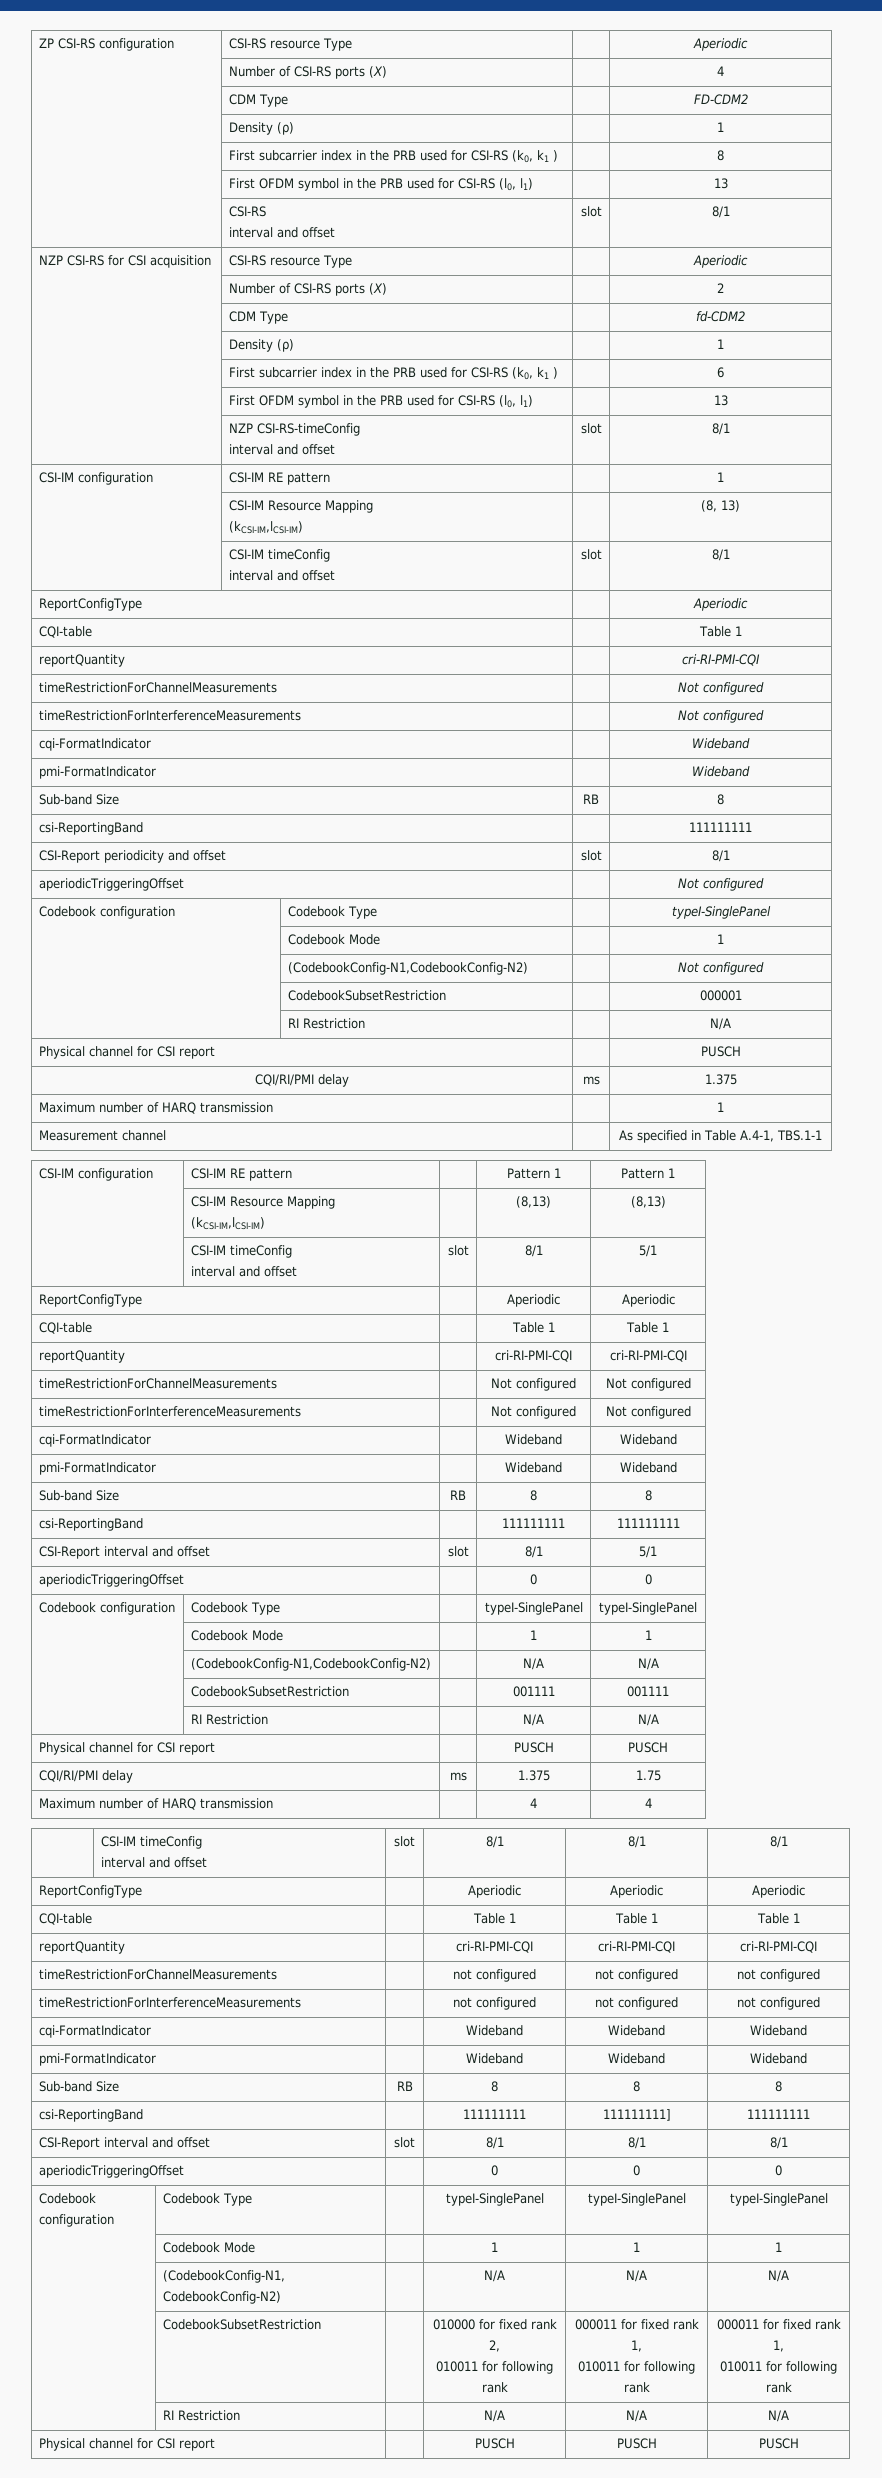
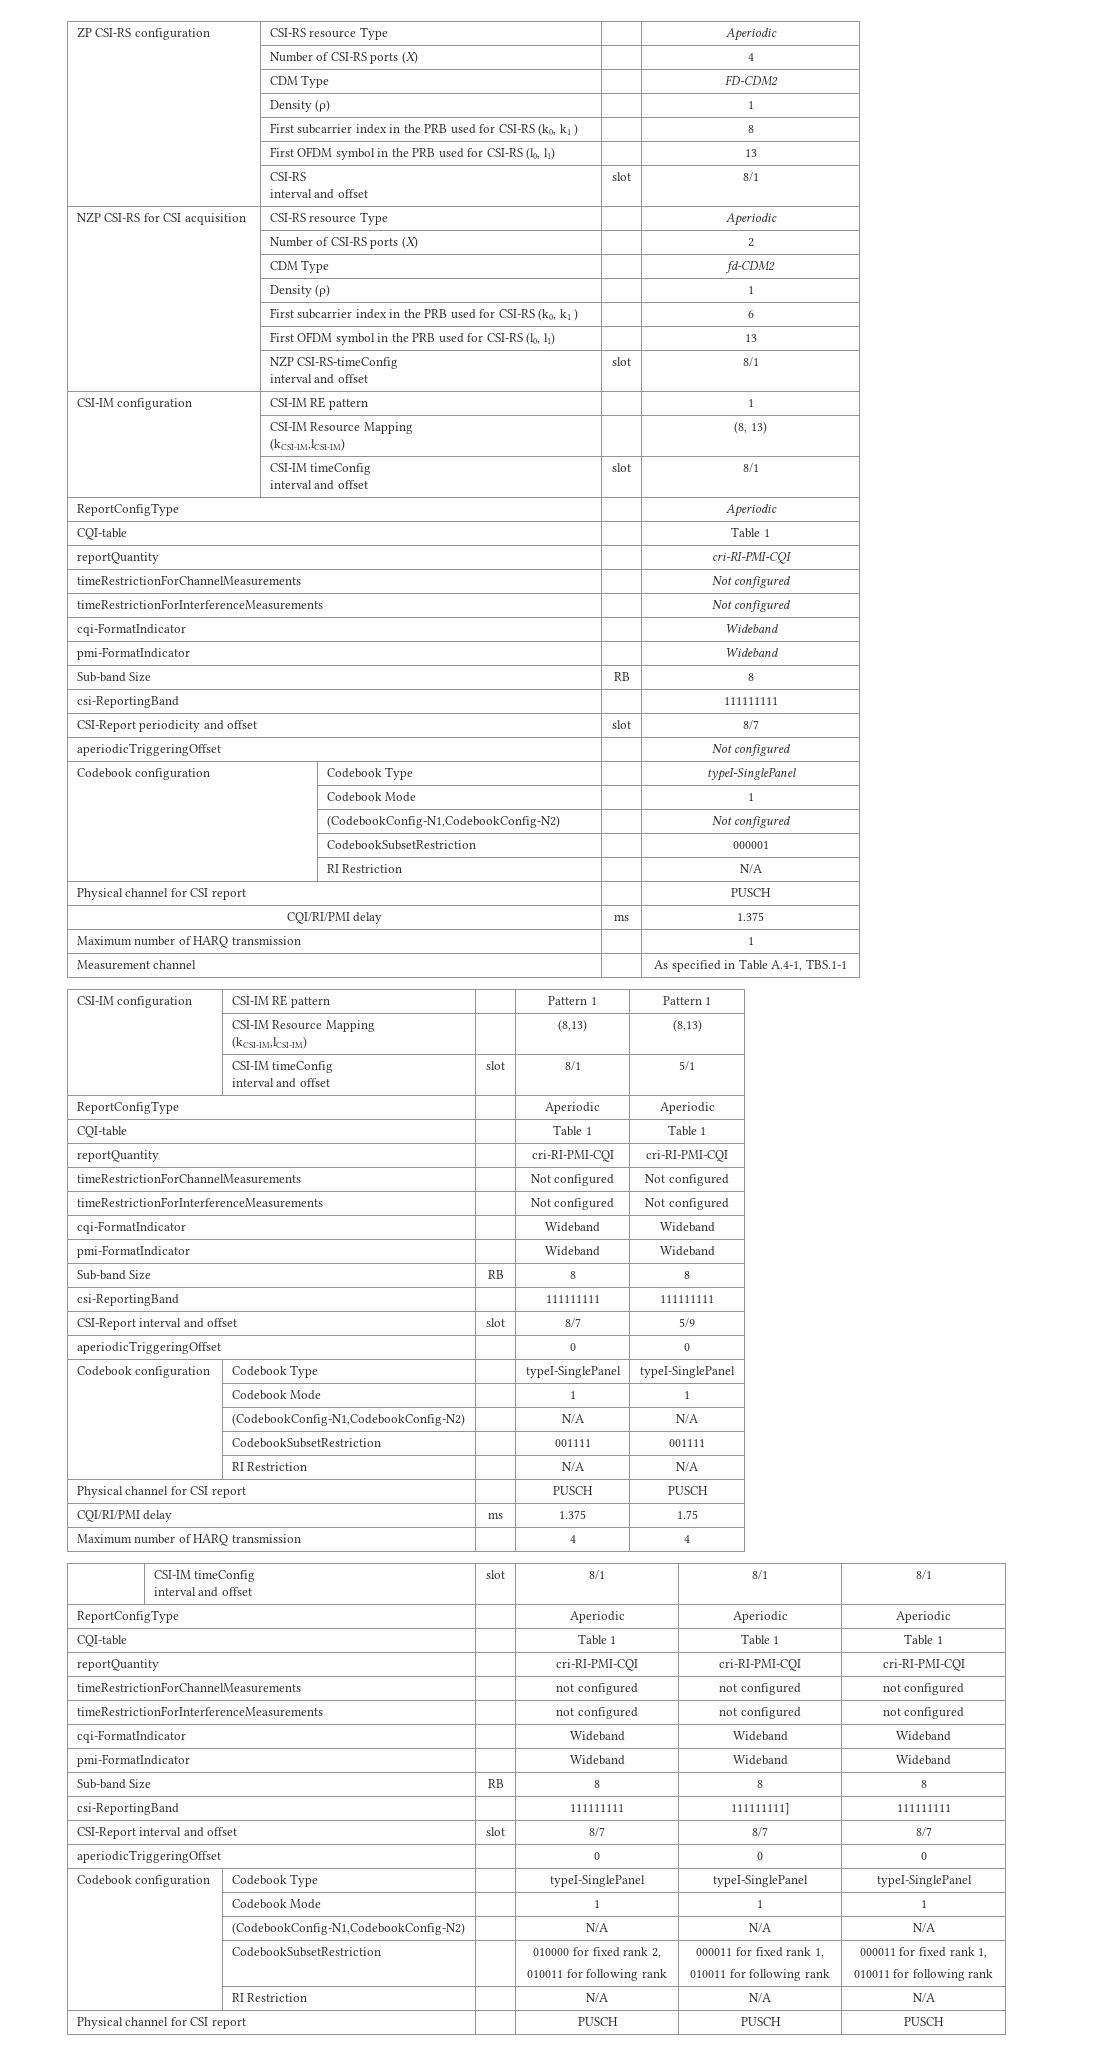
[711,850,730,862] 8/1 -> [742,720,759,730] 8/7
[524,1546,543,1558] [639,1546,657,1558] 8/1 | 5/1 -> [564,1318,581,1328] [679,1318,695,1328] 8/7 | 5/9
[485,2137,504,2149] [627,2137,646,2149] [769,2137,788,2149] 8/1 | 8/1 | 8/1 -> [589,1827,605,1837] [752,1827,768,1837] [915,1827,932,1837] 8/7 | 8/7 | 8/7

